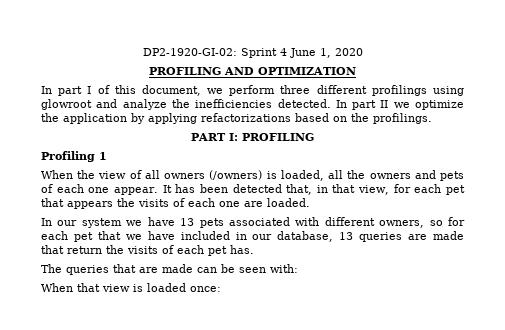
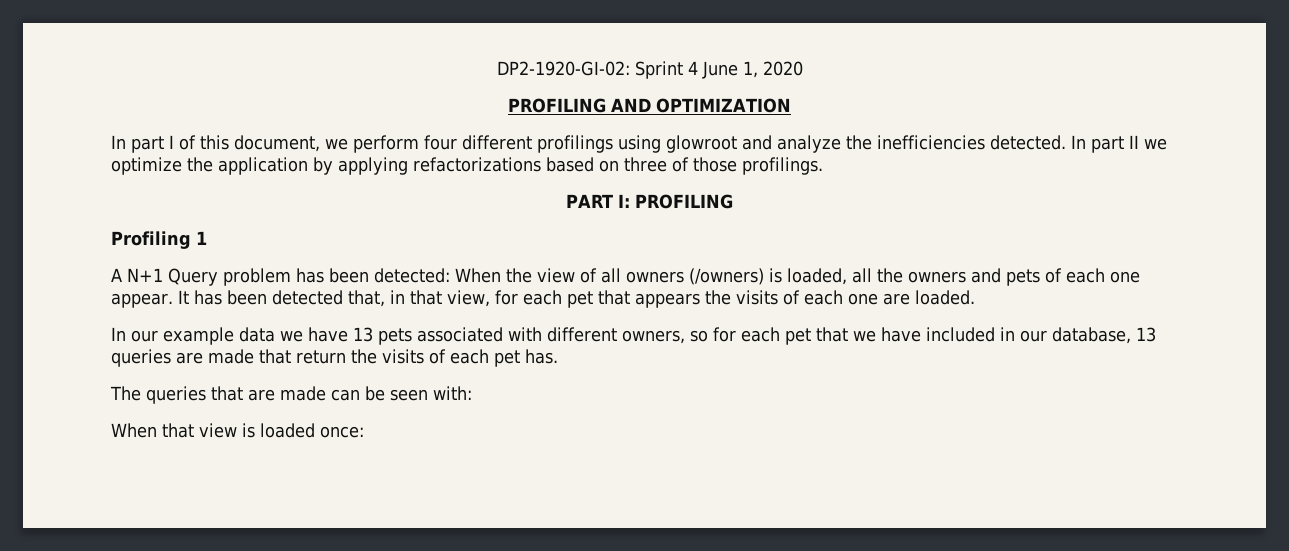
[280,85,311,94] three -> [424,135,457,150] four
[351,113,369,122] the -> [624,157,737,172] three of those
(107, 156) none -> [111,268,450,286] A N+1 Query problem has been detected:
[81,218,122,228] system -> [163,327,275,345] example data

